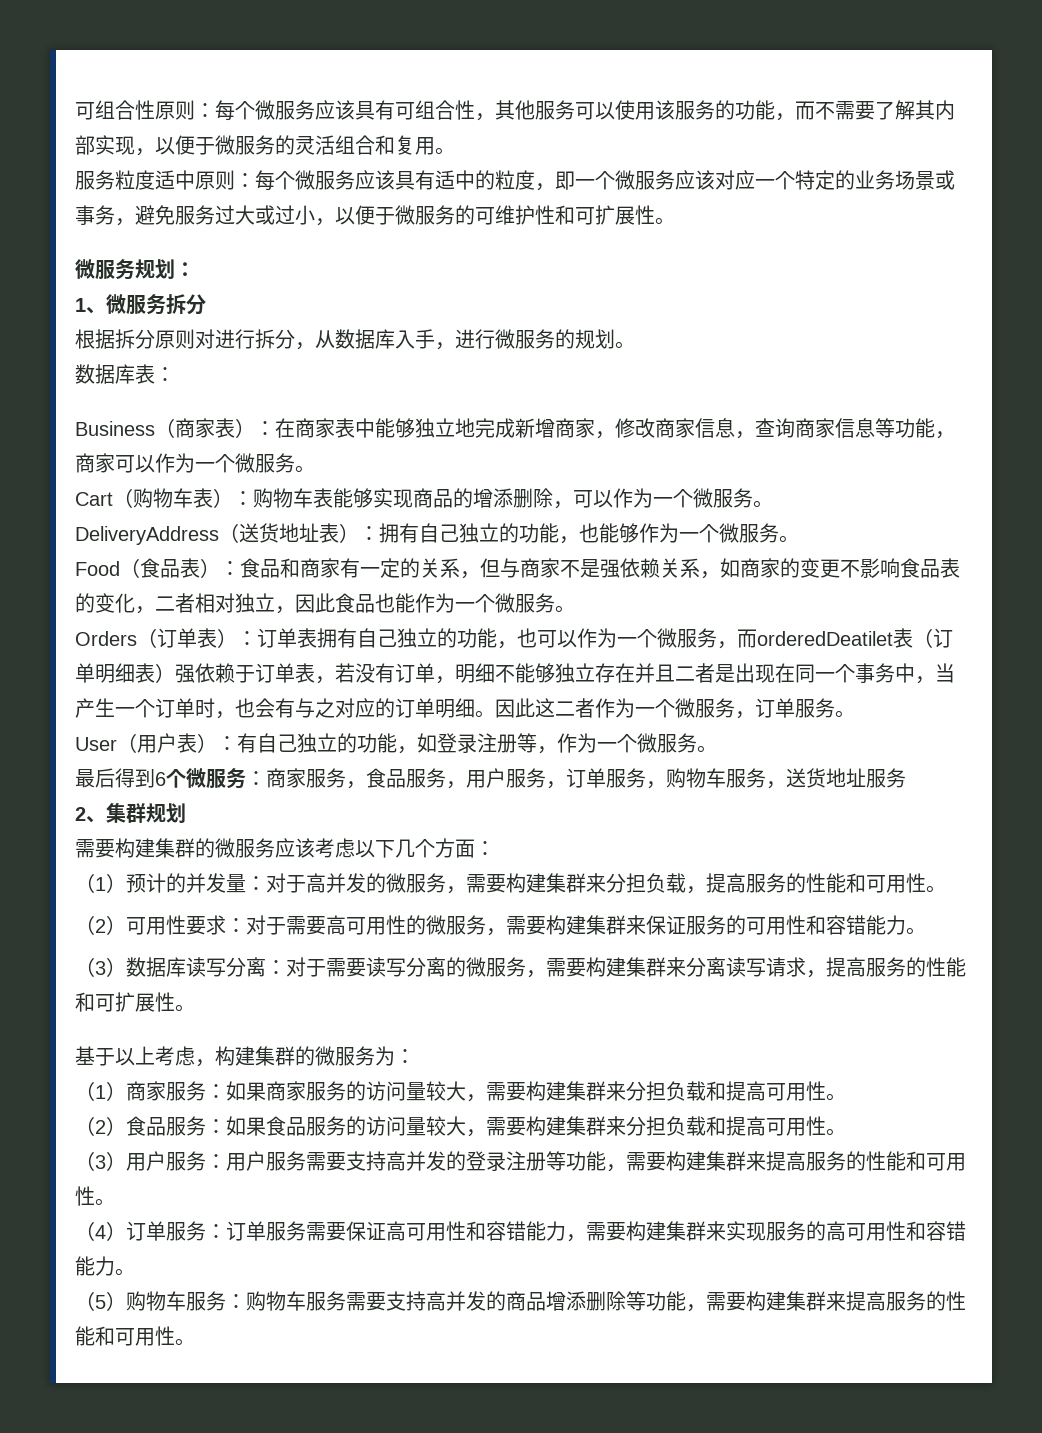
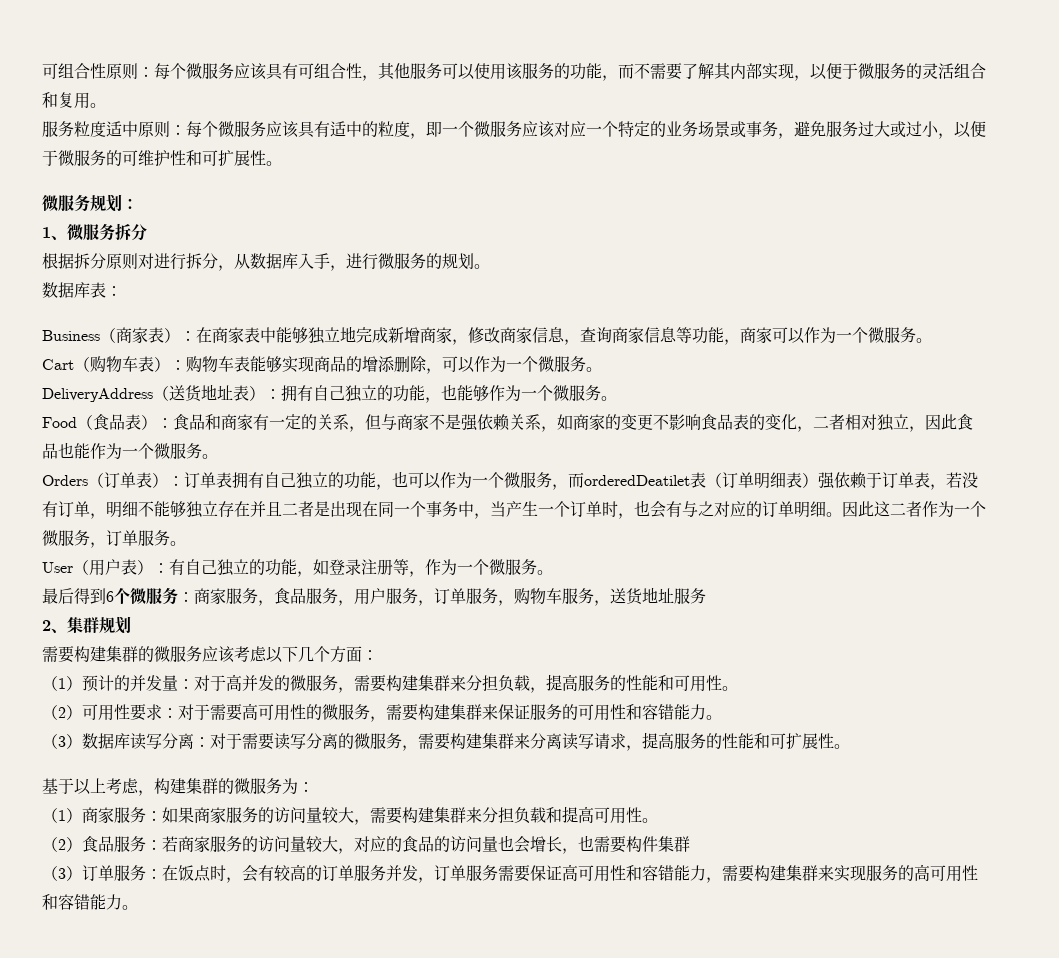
[226,1116,846,1137] [75,1151,966,1172] [75,1186,115,1206] [75,1221,226,1241] 如果食品服务的访问量较大，需要构建集群来分担负载和提高可用性。 // （3）用户服务：用户服务需要支持高并发的登录注册等功能，需要构建集群来提高服务的性能和可用性。 // （4）订单服务： -> [162,835,690,854] [42,864,434,883] 若商家服务的访问量较大，对应的食品的访问量也会增长，也需要构件集群 // （3）订单服务：在饭点时，会有较高的订单服务并发，
[75,1291,966,1312] [75,1326,195,1346] // （5）购物车服务：购物车服务需要支持高并发的商品增添删除等功能，需要构建集群来提高服务的性能和可用性。 -> (138, 907) none

